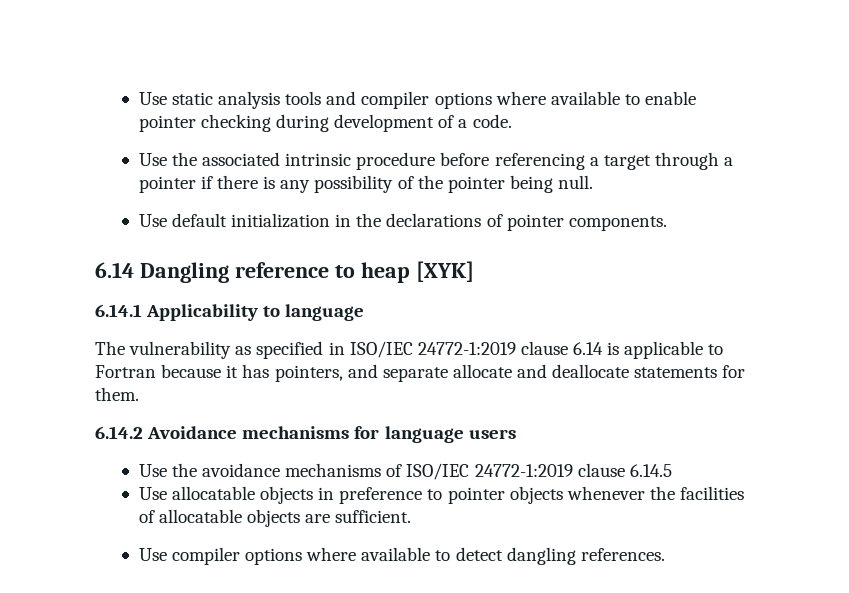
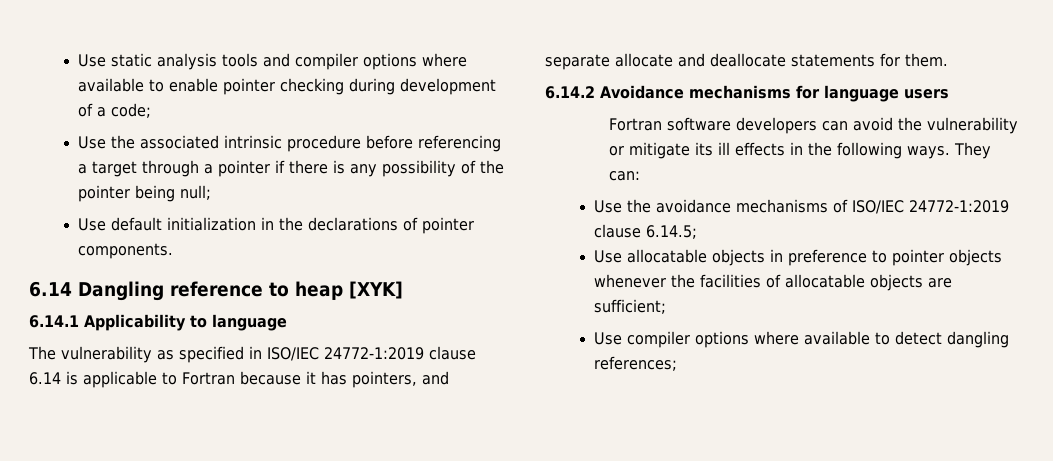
[472,114,512,128] code. -> [111,103,152,118] code;
[558,175,594,189] null. -> [180,185,212,200] null;
(516, 434) none -> [608,117,1018,134] [608,142,991,159] [608,171,640,181] // Fortran software developers can avoid the vulnerability or mitigate its ill effects in the following ways. They can:
[629,464,672,477] 6.14.5 -> [646,225,698,239] 6.14.5;
[335,510,412,523] sufficient. -> [594,299,667,314] sufficient;
[580,548,665,561] references. -> [594,356,678,371] references;

